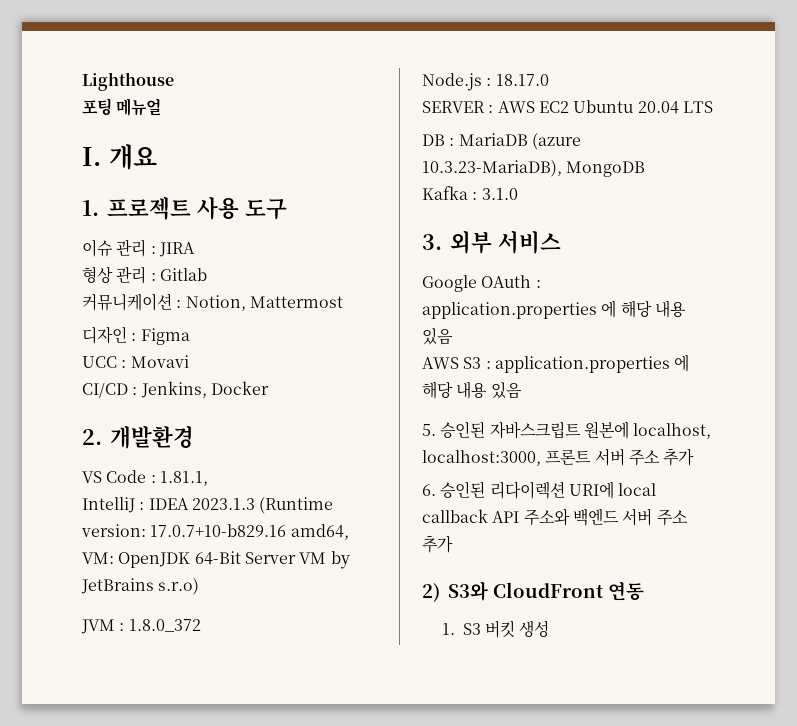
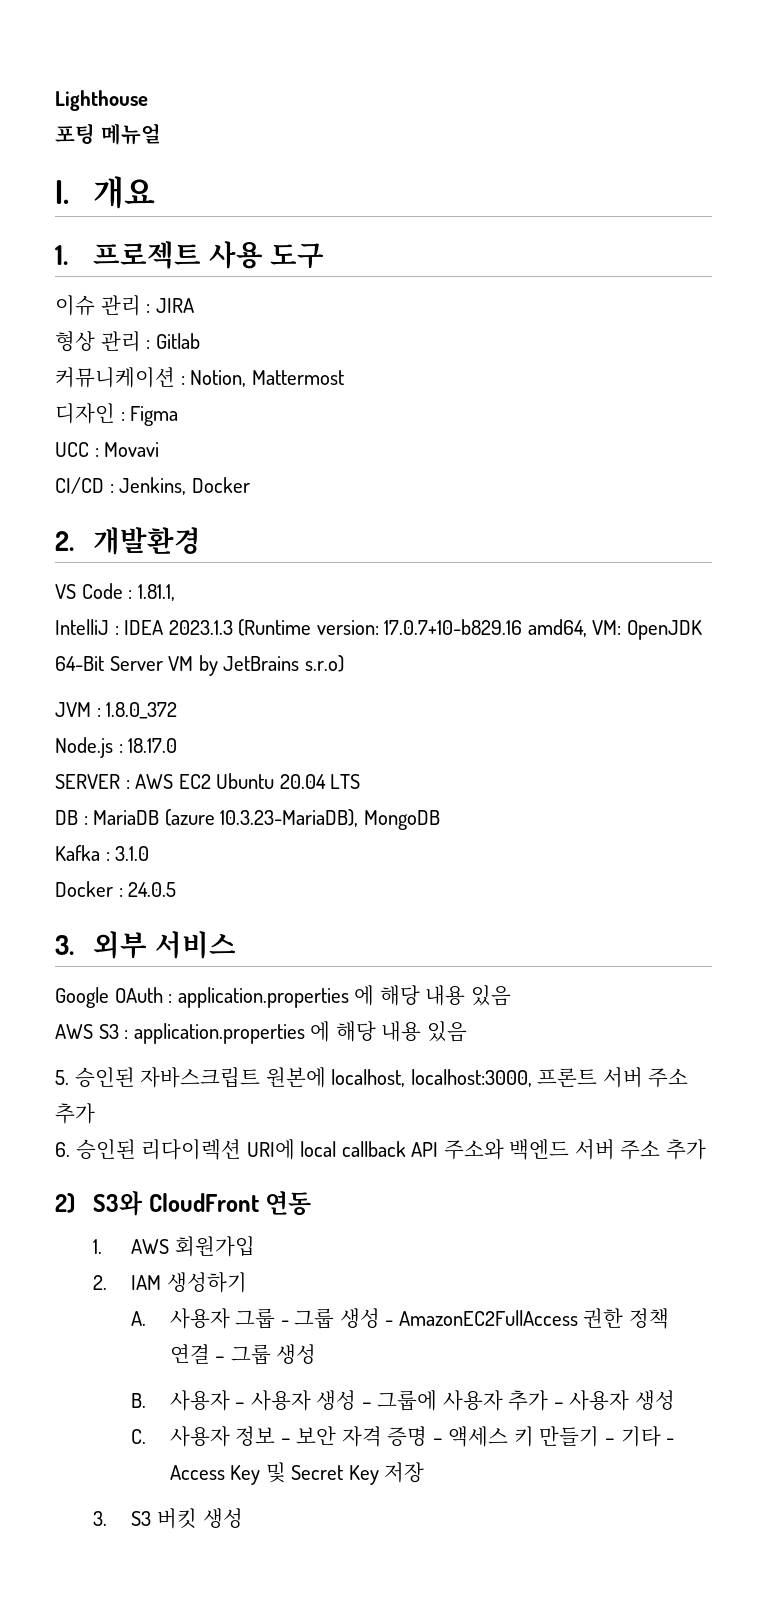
(518, 194) none -> [55,881,177,897] // Docker : 24.0.5
(455, 629) none -> [131,1236,255,1257] [93,1272,247,1293] [131,1308,669,1329] [169,1344,317,1365] [131,1390,676,1411] [131,1426,675,1447] [169,1462,425,1485] [93,1511,108,1526] AWS 회원가입 // 2. IAM 생성하기 // A. 사용자 그룹 - 그룹 생성 - AmazonEC2FullAccess 권한 정책 연결 – 그룹 생성 // B. 사용자 – 사용자 생성 – 그룹에 사용자 추가 – 사용자 생성 // C. 사용자 정보 – 보안 자격 증명 – 액세스 키 만들기 – 기타 - Access Key 및 Secret Key 저장 // 3.

